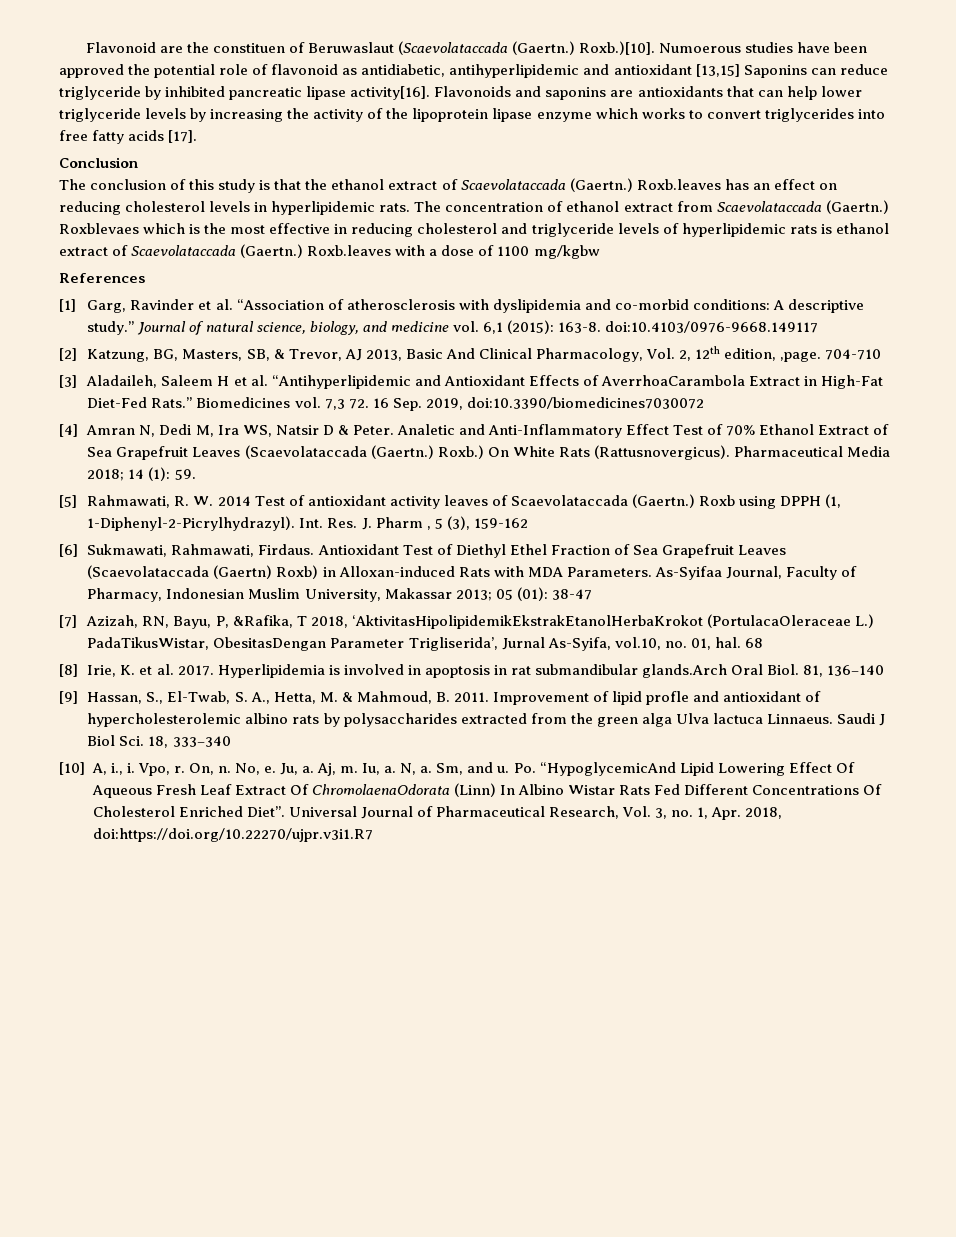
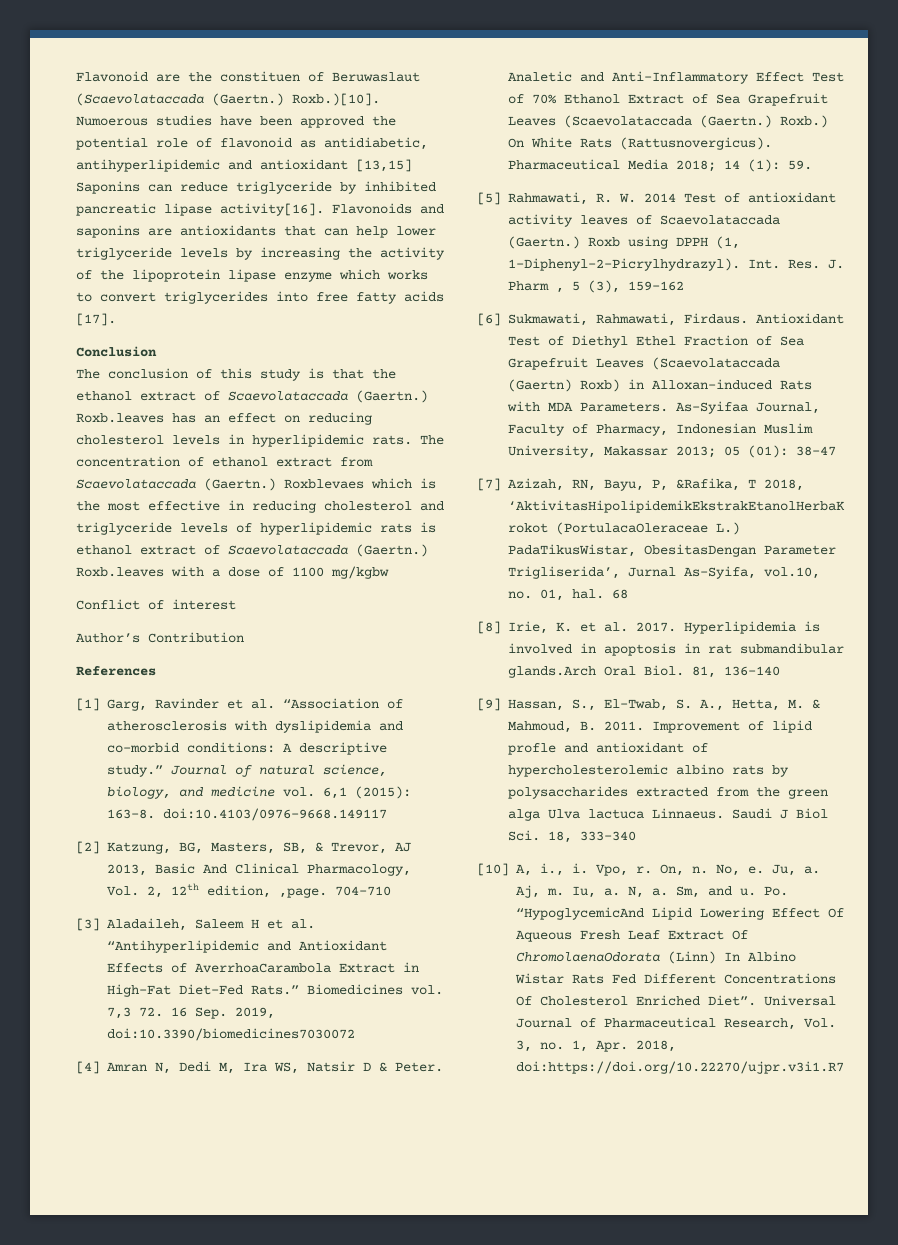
(600, 252) none -> [76,599,236,610] [76,632,244,643] // Conflict of interest // Author’s Contribution

